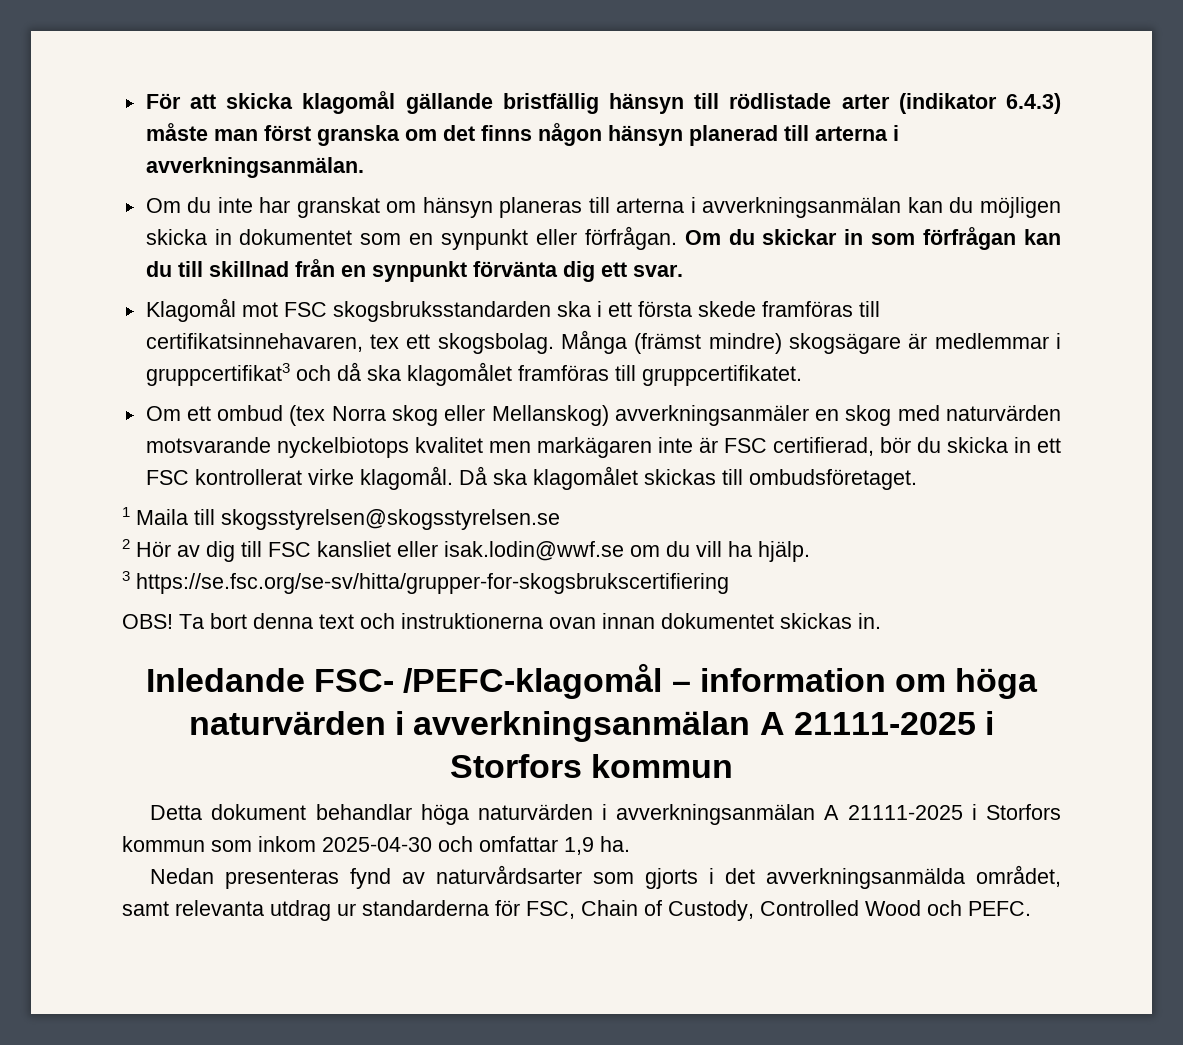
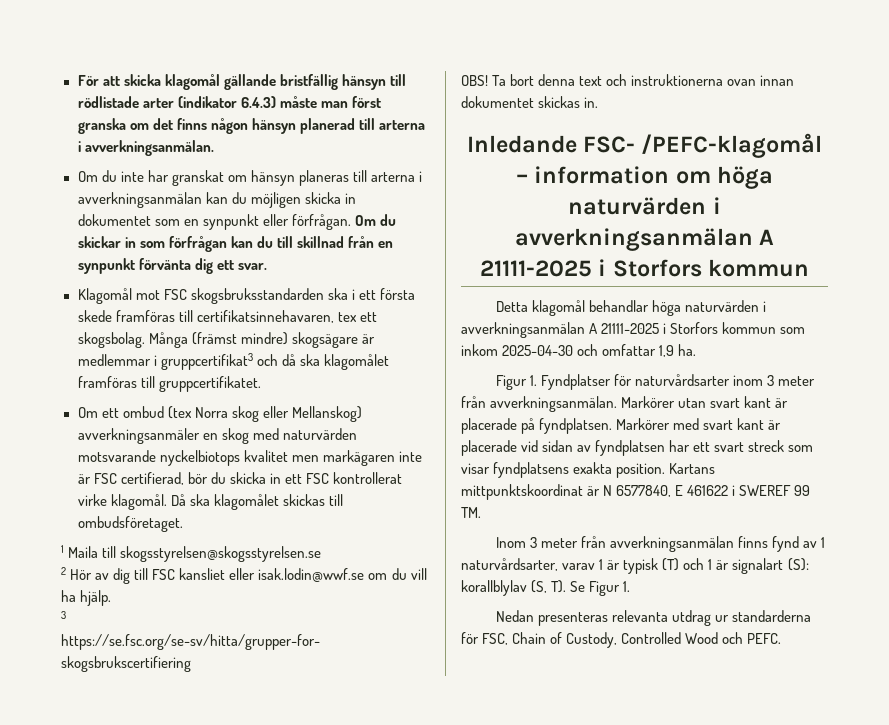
[211,804,307,820] dokument -> [531,300,585,316] klagomål
[150,865,1061,889] [122,901,169,916] Nedan presenteras fynd av naturvårdsarter som gjorts i det avverkningsanmälda området, samt -> [495,374,816,390] [461,396,789,412] [461,418,782,434] [461,440,814,456] [461,462,716,478] [461,484,811,500] [461,507,481,518] [495,536,826,552] [461,558,809,574] [461,580,631,596] [495,610,608,626] Figur 1. Fyndplatser för naturvårdsarter inom 3 meter från avverkningsanmälan. Markörer utan svart kant är placerade på fyndplatsen. Markörer med svart kant är placerade vid sidan av fyndplatsen har ett svart streck som visar fyndplatsens exakta position. Kartans mittpunktskoordinat är N 6577840, E 461622 i SWEREF 99 TM. // Inom 3 meter från avverkningsanmälan finns fynd av 1 naturvårdsarter, varav 1 är typisk (T) och 1 är signalart (S): korallblylav (S, T). Se Figur 1. // Nedan presenteras

